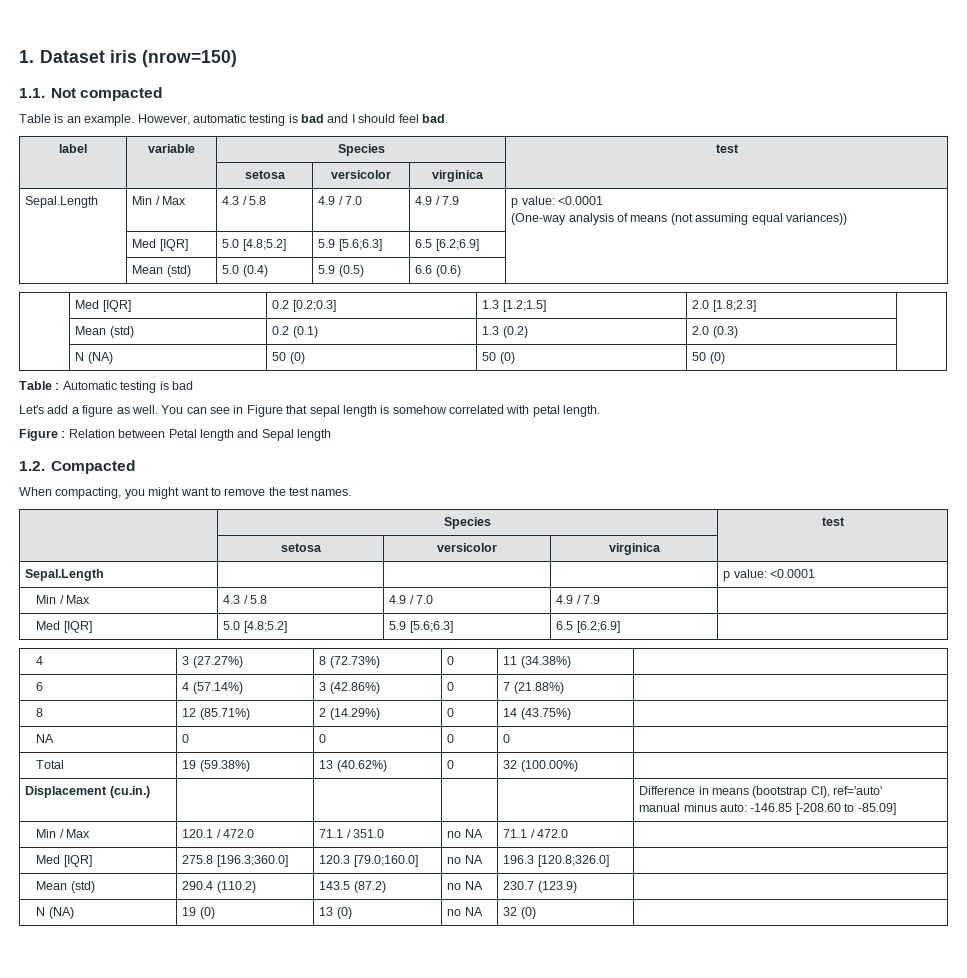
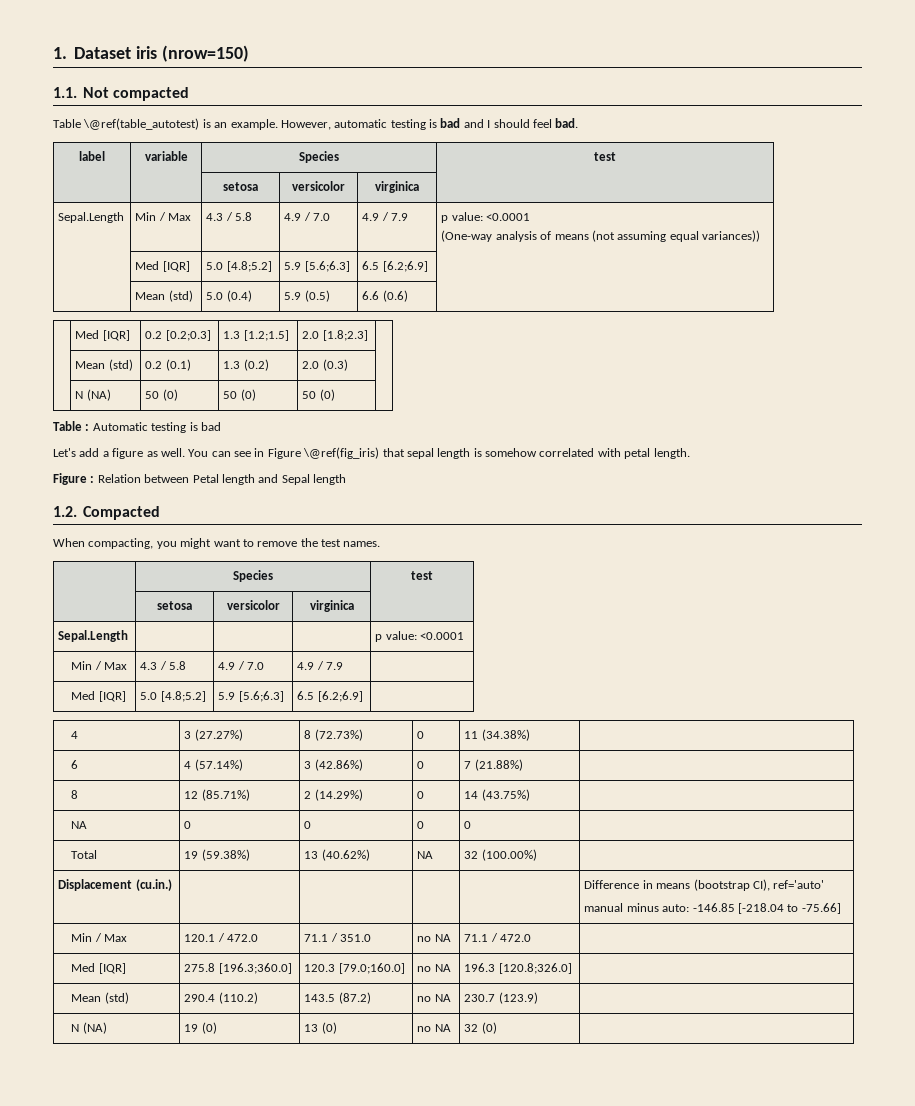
(51, 118) none -> [83,118,200,130] \@ref(table_autotest)
(283, 411) none -> [303,447,380,459] \@ref(fig_iris)
[447,760,455,769] 0 -> [417,851,434,859] NA
[795,803,896,815] [-208.60 to -85.09] -> [737,903,841,914] [-218.04 to -75.66]

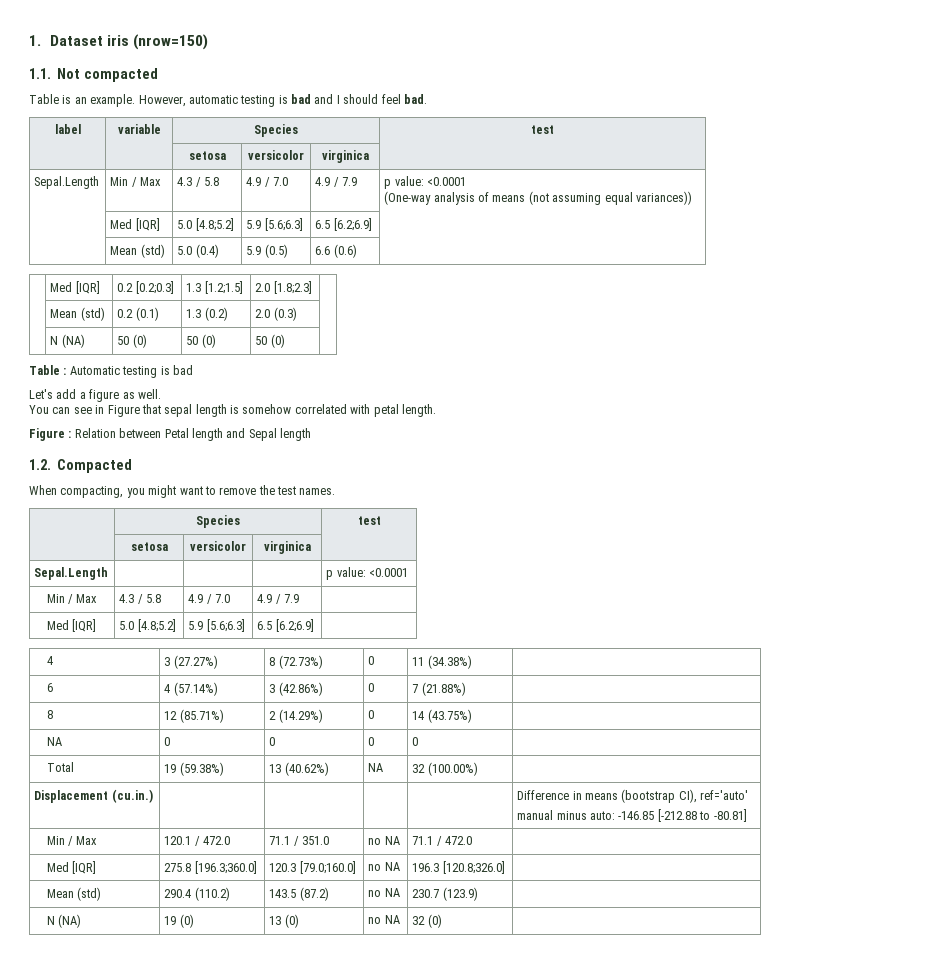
[83,118,200,130] \@ref(table_autotest) -> (59, 99) none
(185, 452) none -> (161, 394) //
[303,447,380,459] \@ref(fig_iris) -> (140, 411) none
[737,903,841,914] [-218.04 to -75.66] -> [657,809,747,822] [-212.88 to -80.81]

